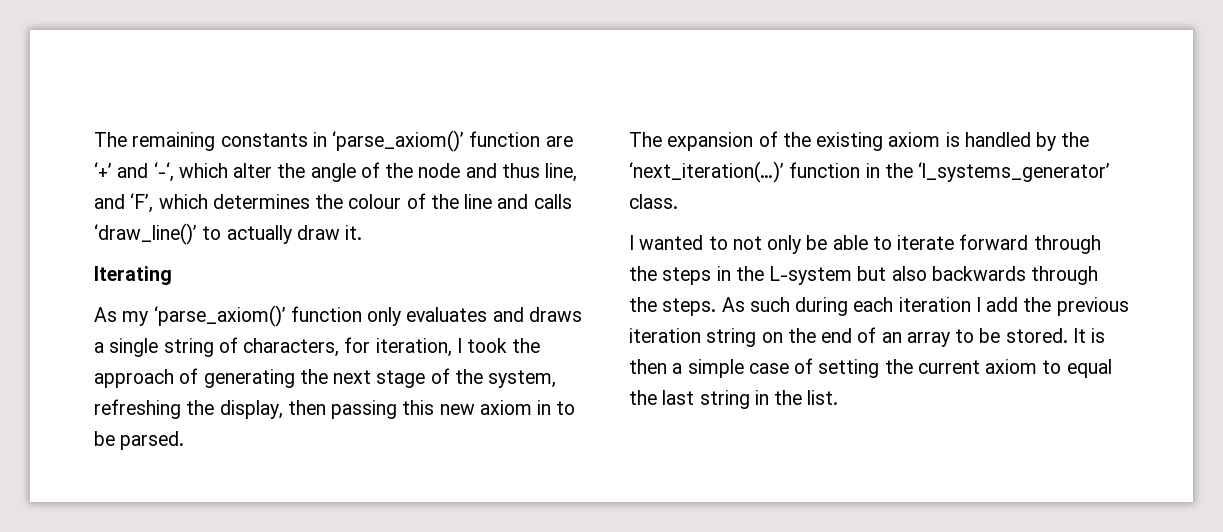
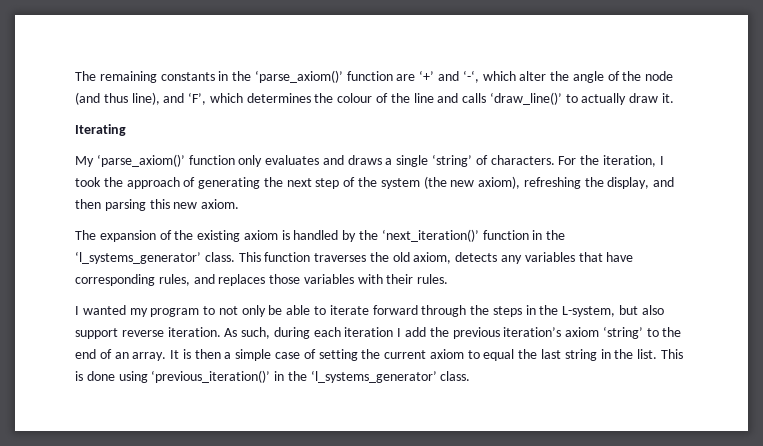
(327, 139) none -> [232,71,252,81] the
[465,163,578,182] and thus line, -> [75,92,160,105] (and thus line),
[94,307,149,326] As my -> [75,156,94,167] My
[163,337,371,357] string of characters, for -> [432,154,600,167] ‘string’ of characters. For the
[376,368,557,388] [94,399,576,419] [94,431,185,450] stage of the system, refreshing the display, then passing this new axiom in to be parsed. -> [315,176,675,189] [75,199,240,211] step of the system (the new axiom), refreshing the display, and then parsing this new axiom.
[629,161,784,183] ‘next_iteration(…)’ -> [381,229,479,242] ‘next_iteration()’
(678, 201) none -> [238,252,634,264] [75,274,449,286] This function traverses the old axiom, detects any variables that have corresponding rules, and replaces those variables with their rules.
(704, 242) none -> [129,308,200,317] my program
[769,266,853,285] L-system -> [562,306,616,317] L-system,
[931,266,1099,285] [629,297,790,316] backwards through the steps. As such -> [75,327,271,339] support reverse iteration. As such,
[629,327,1068,347] iteration string on the end of an array to be stored. -> [503,326,682,339] [75,349,167,361] iteration’s axiom ‘string’ to the end of an array.
(839, 397) none -> [660,349,683,359] [75,370,471,383] This is done using ‘previous_iteration()’ in the ‘l_systems_generator’ class.

